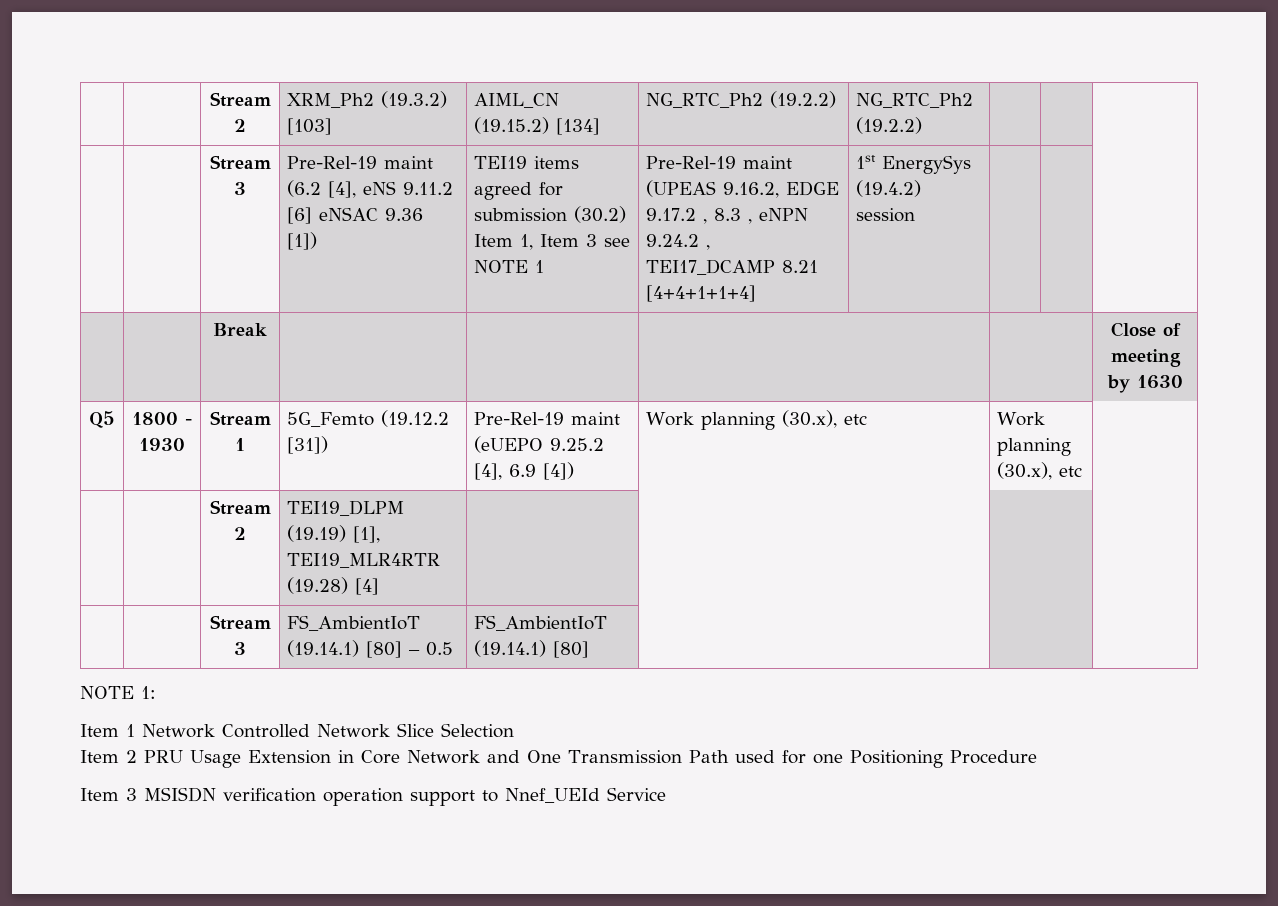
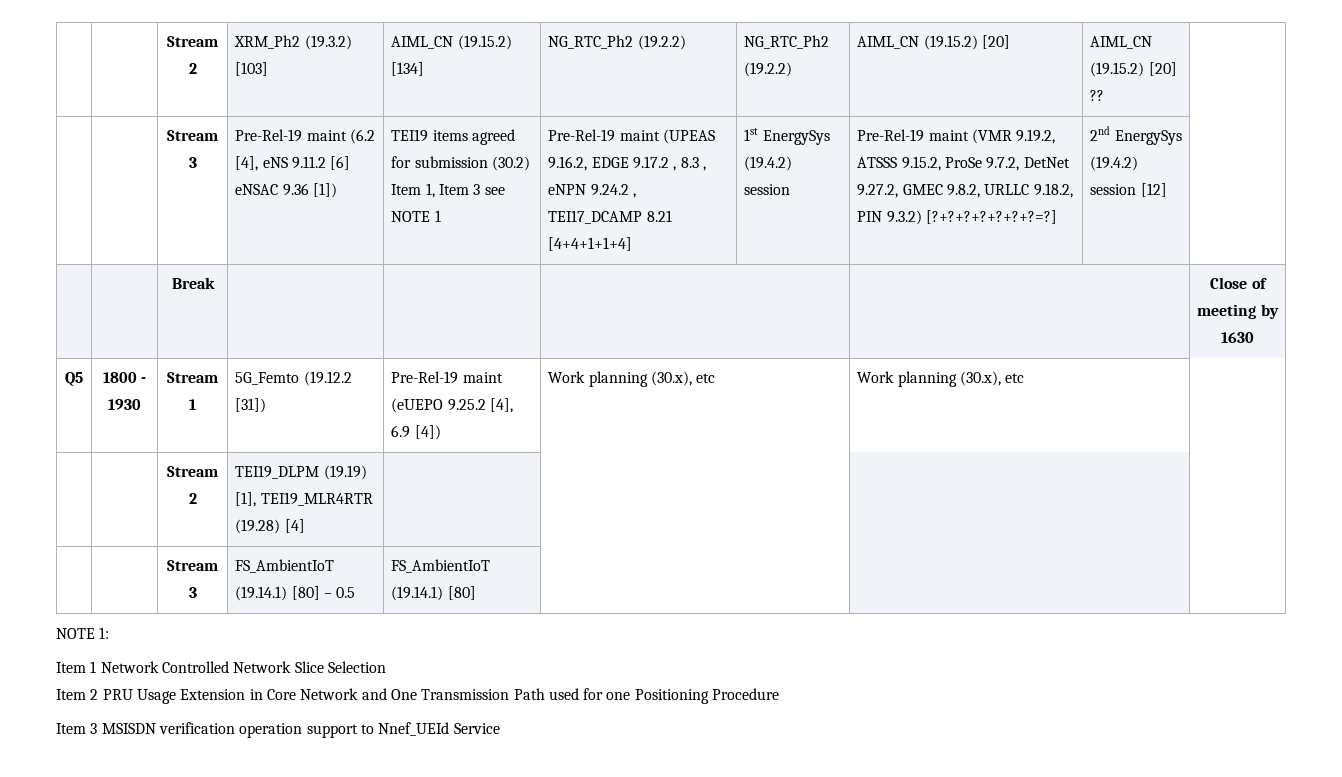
(923, 125) | -> [857,35,1010,50] [1090,36,1153,49] [1090,62,1177,77] [1090,90,1105,101] AIML_CN (19.15.2) [20] | AIML_CN (19.15.2) [20] ??
(916, 215) | -> [857,129,1056,144] [857,156,1070,171] [857,183,1073,198] [857,210,1057,225] [1090,126,1182,145] [1090,156,1139,171] [1090,183,1167,197] Pre-Rel-19 maint (VMR 9.19.2, ATSSS 9.15.2, ProSe 9.7.2, DetNet 9.27.2, GMEC 9.8.2, URLLC 9.18.2, PIN 9.3.2) [?+?+?+?+?+?+?=?] | 2nd EnergySys (19.4.2) session [12]

